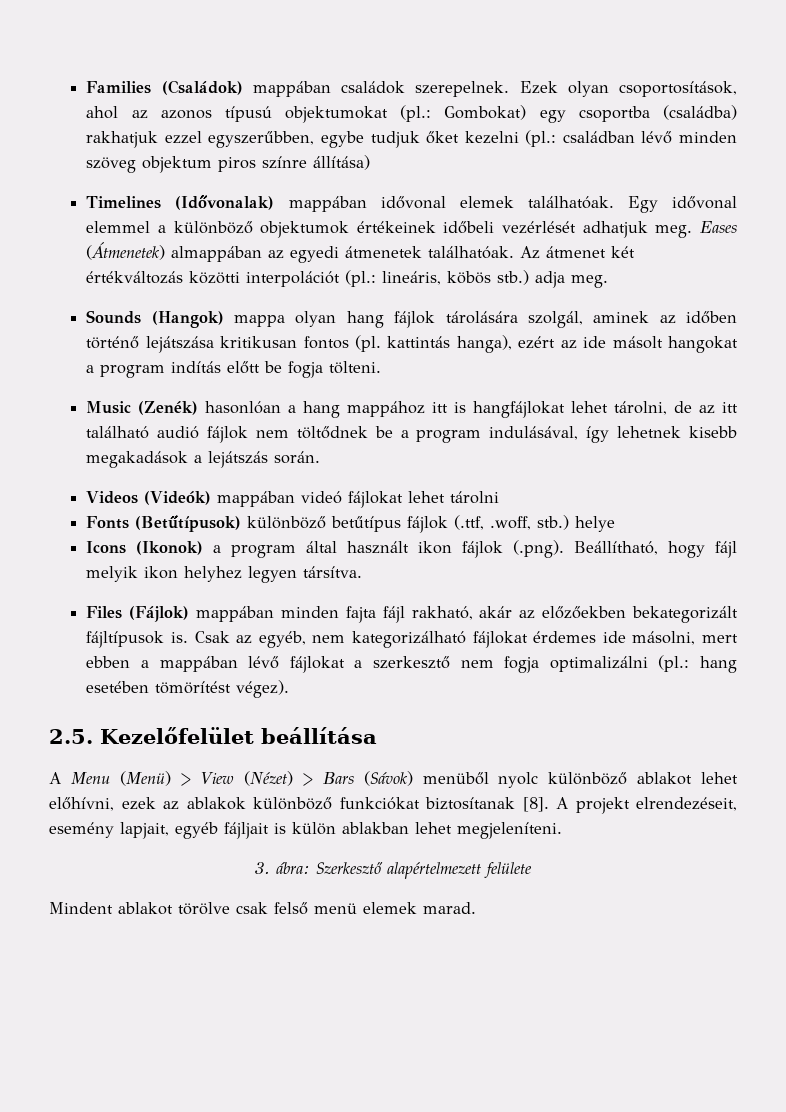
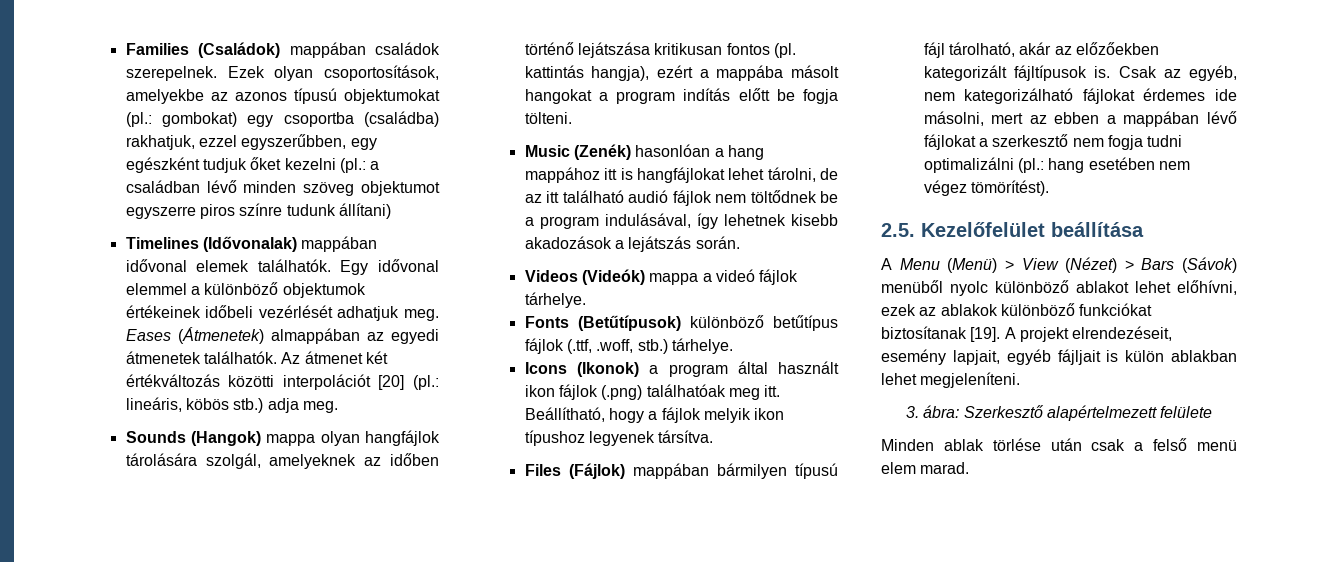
[86,106,119,119] ahol -> [125,89,204,104] amelyekbe
[444,105,527,120] Gombokat) -> [162,112,238,127] gombokat)
[86,131,159,148] rakhatjuk -> [125,135,195,150] rakhatjuk,
[321,131,365,148] egybe -> [350,138,377,150] [125,157,200,173] egy egészként
(557, 138) none -> [370,161,380,170] a
[142,155,371,173] objektum piros színre állítása) -> [361,181,440,196] [125,203,392,219] objektumot egyszerre piros színre tudunk állítani)
[527,196,614,209] találhatóak. -> [257,259,331,272] találhatók.
[428,246,515,259] találhatóak. -> [204,351,278,364] találhatók.
(341, 279) none -> [378,375,405,390] [20]
[346,311,436,328] hang fájlok -> [365,430,440,446] hangfájlok
[593,311,650,323] aminek -> [269,454,357,469] amelyeknek
[456,335,607,353] hanga), ezért az ide -> [591,65,784,81] hangja), ezért a mappába
[86,451,189,468] megakadások -> [524,236,612,249] akadozások
[217,491,500,508] mappában videó fájlokat lehet tárolni -> [649,269,799,285] [524,292,586,308] mappa a videó fájlok tárhelye.
[575,516,616,532] helye -> [672,338,734,354] tárhelye.
[513,540,738,558] [86,566,298,583] (.png). Beállítható, hogy fájl melyik ikon helyhez legyen -> [601,384,781,400] [524,407,785,423] [524,430,656,446] (.png) találhatóak meg itt. Beállítható, hogy a fájlok melyik ikon típushoz legyenek
[280,606,473,623] minden fajta fájl rakható, -> [716,463,838,479] [923,42,1016,58] bármilyen típusú fájl tárolható,
[632,606,739,623] bekategorizált -> [923,65,1007,81] kategorizált
(739, 638) none -> [1029,115,1047,124] az
(540, 664) none -> [1147,135,1183,147] tudni
[155,680,290,698] tömörítést végez). -> [1159,161,1191,170] [923,180,1050,196] nem végez tömörítést).
[522,797,549,812] [8]. -> [970,327,1001,342] [19].
[49,902,268,915] Mindent ablakot törölve csak -> [881,438,1144,451] Minden ablak törlése után csak a
[363,902,417,914] elemek -> [881,462,916,474] elem

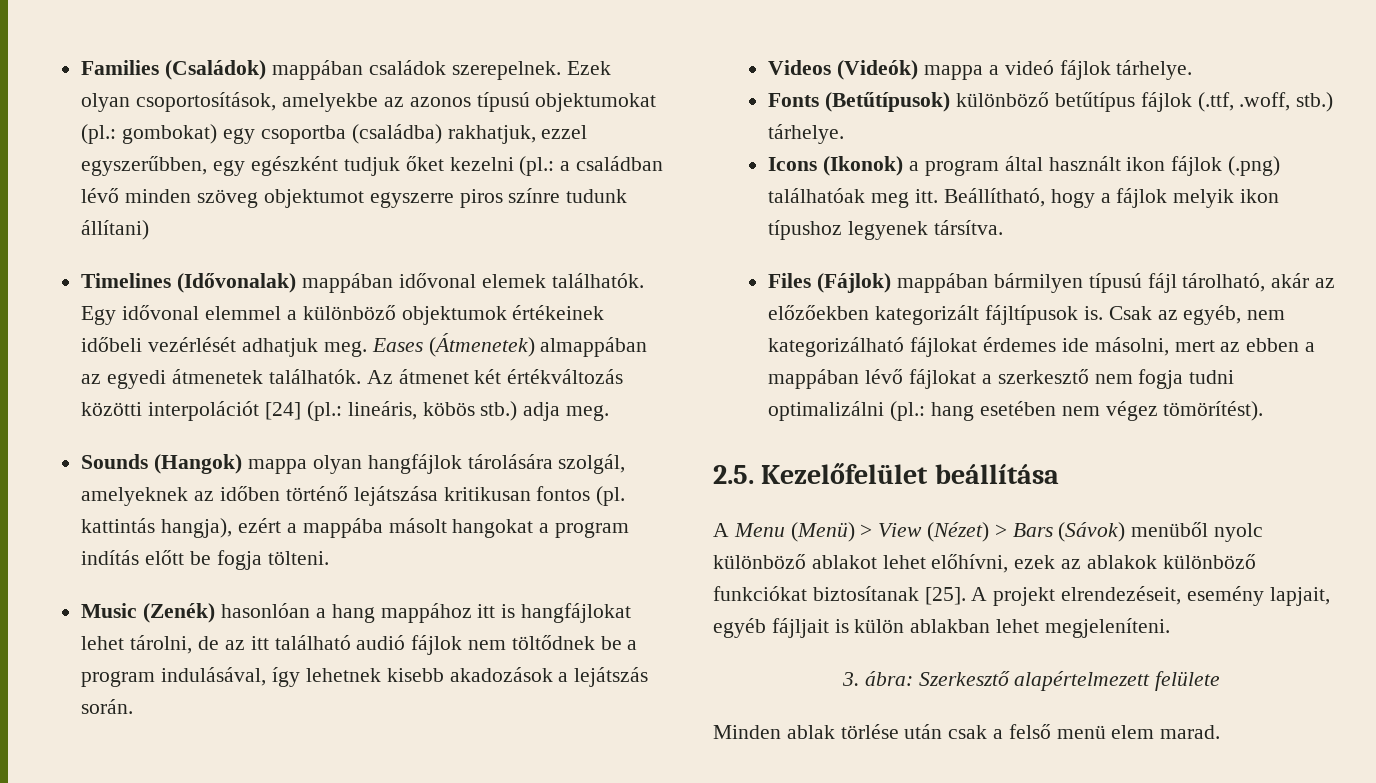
[378,375,405,390] [20] -> [265,402,302,420] [24]
[970,327,1001,342] [19]. -> [924,587,966,605] [25].

